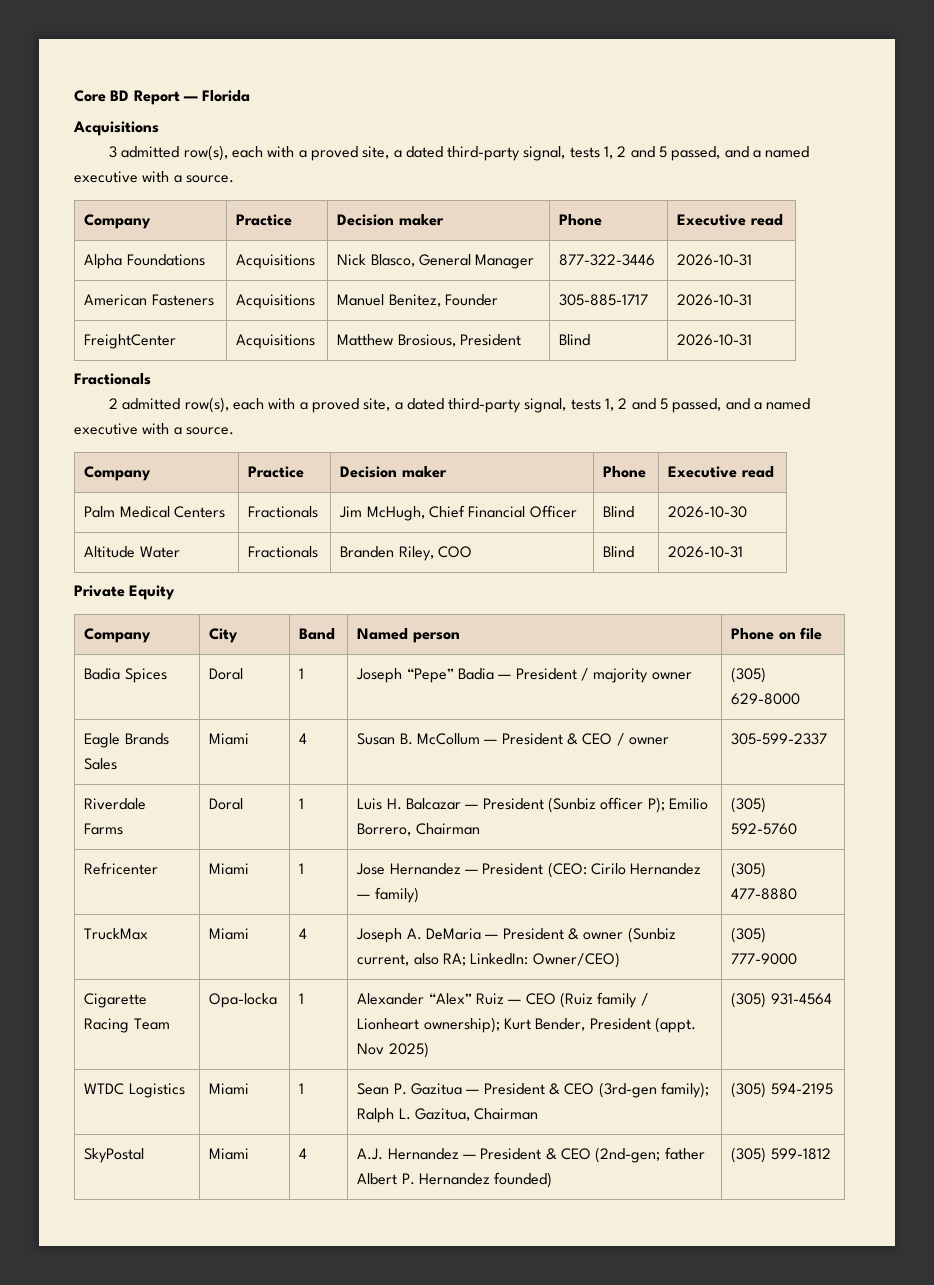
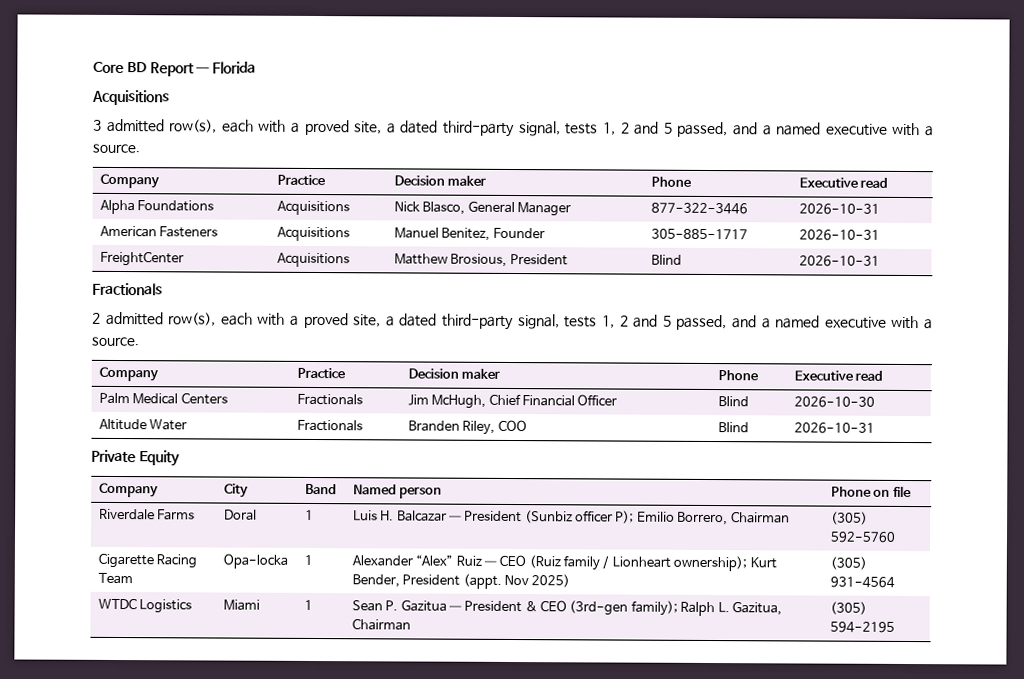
[84,668,167,683] [209,668,244,680] [299,668,305,679] [356,668,692,683] [731,667,767,683] [731,693,801,705] [84,733,169,748] [84,758,118,770] [209,733,250,745] [299,733,308,744] [357,733,669,746] [731,733,828,745] // Badia Spices | Doral | 1 | Joseph “Pepe” Badia — President / majority owner | (305) 629-8000 // Eagle Brands Sales | Miami | 4 | Susan B. McCollum — President & CEO / owner | 305-599-2337 -> (912, 491) none
[84,862,159,875] [209,863,250,875] [299,863,305,874] [356,862,702,878] [357,887,419,903] [731,862,767,878] [731,888,798,900] [84,928,149,940] [209,928,250,940] [299,928,308,939] [356,927,676,943] [357,952,620,968] [731,927,767,943] [731,953,798,965] // Refricenter | Miami | 1 | Jose Hernandez — President (CEO: Cirilo Hernandez — family) | (305) 477-8880 // TruckMax | Miami | 4 | Joseph A. DeMaria — President & owner (Sunbiz current, also RA; LinkedIn: Owner/CEO) | (305) 777-9000 -> (896, 537) none
[84,1148,145,1163] [209,1148,250,1160] [299,1148,308,1159] [357,1147,705,1163] [357,1172,553,1188] [731,1147,831,1163] // SkyPostal | Miami | 4 | A.J. Hernandez — President & CEO (2nd-gen; father Albert P. Hernandez founded) | (305) 599-1812 -> (895, 627) none

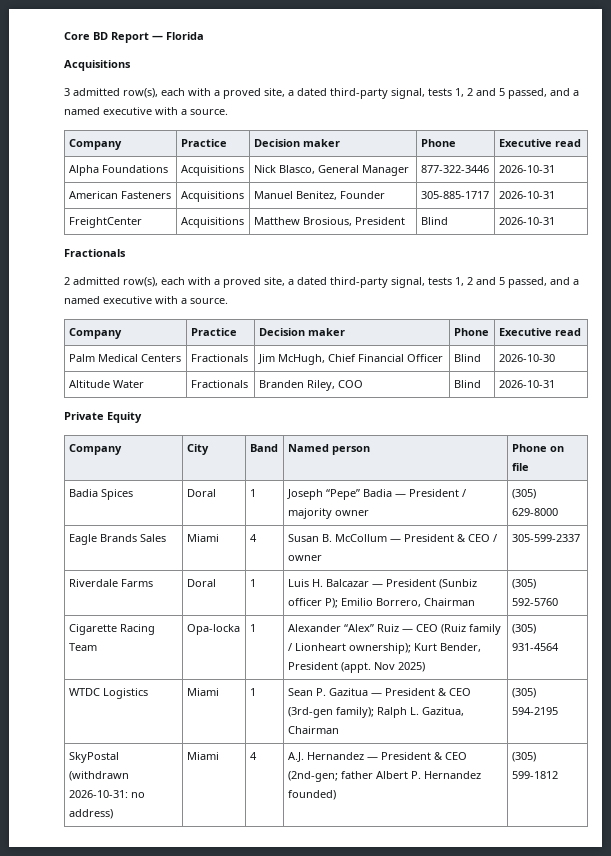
(912, 491) none -> [68,489,133,500] [186,489,216,497] [249,489,256,497] [286,489,466,500] [287,508,369,519] [511,489,536,499] [511,508,558,516] [68,534,166,545] [186,534,219,542] [249,534,257,542] [287,534,497,542] [287,555,322,561] [511,534,580,542] // Badia Spices | Doral | 1 | Joseph “Pepe” Badia — President / majority owner | (305) 629-8000 // Eagle Brands Sales | Miami | 4 | Susan B. McCollum — President & CEO / owner | 305-599-2337
(895, 627) none -> [68,752,119,763] [68,771,129,781] [68,790,145,798] [68,809,113,819] [186,752,219,760] [249,752,257,760] [287,752,467,762] [287,771,481,782] [287,790,336,800] [511,752,536,762] [511,771,558,779] // SkyPostal (withdrawn 2026-10-31: no address) | Miami | 4 | A.J. Hernandez — President & CEO (2nd-gen; father Albert P. Hernandez founded) | (305) 599-1812

